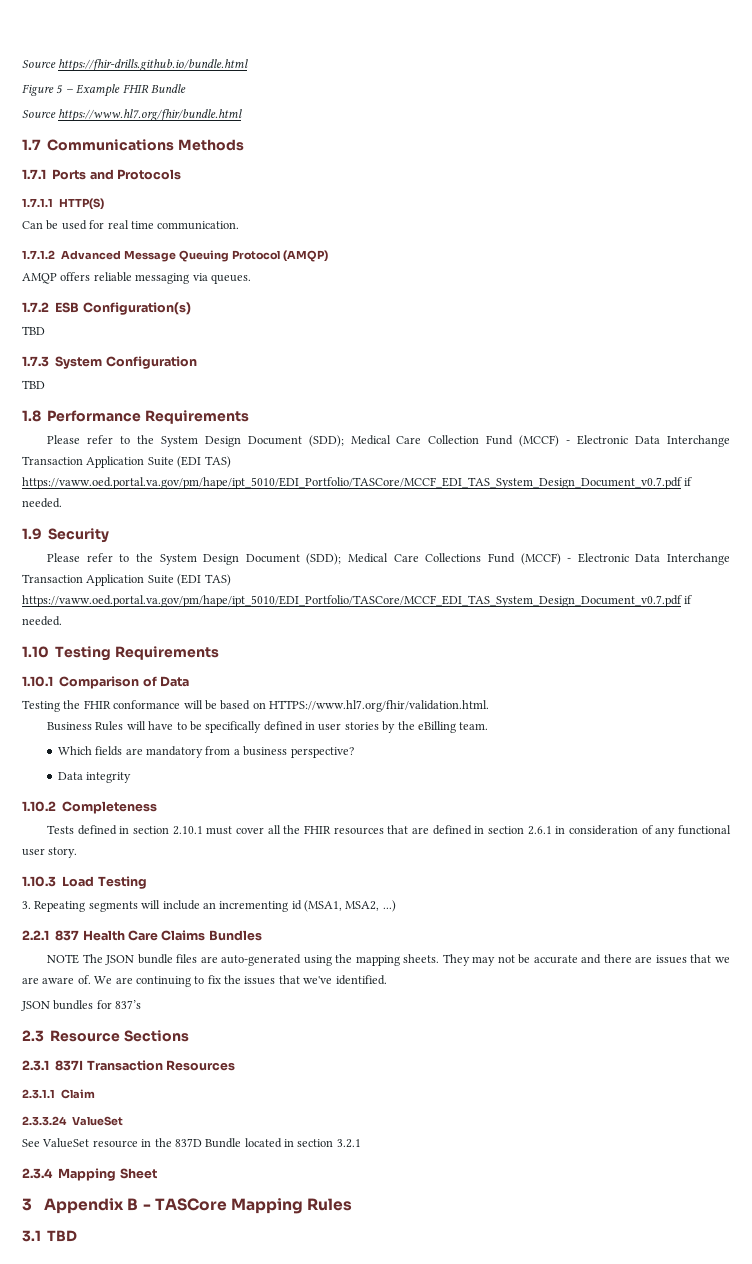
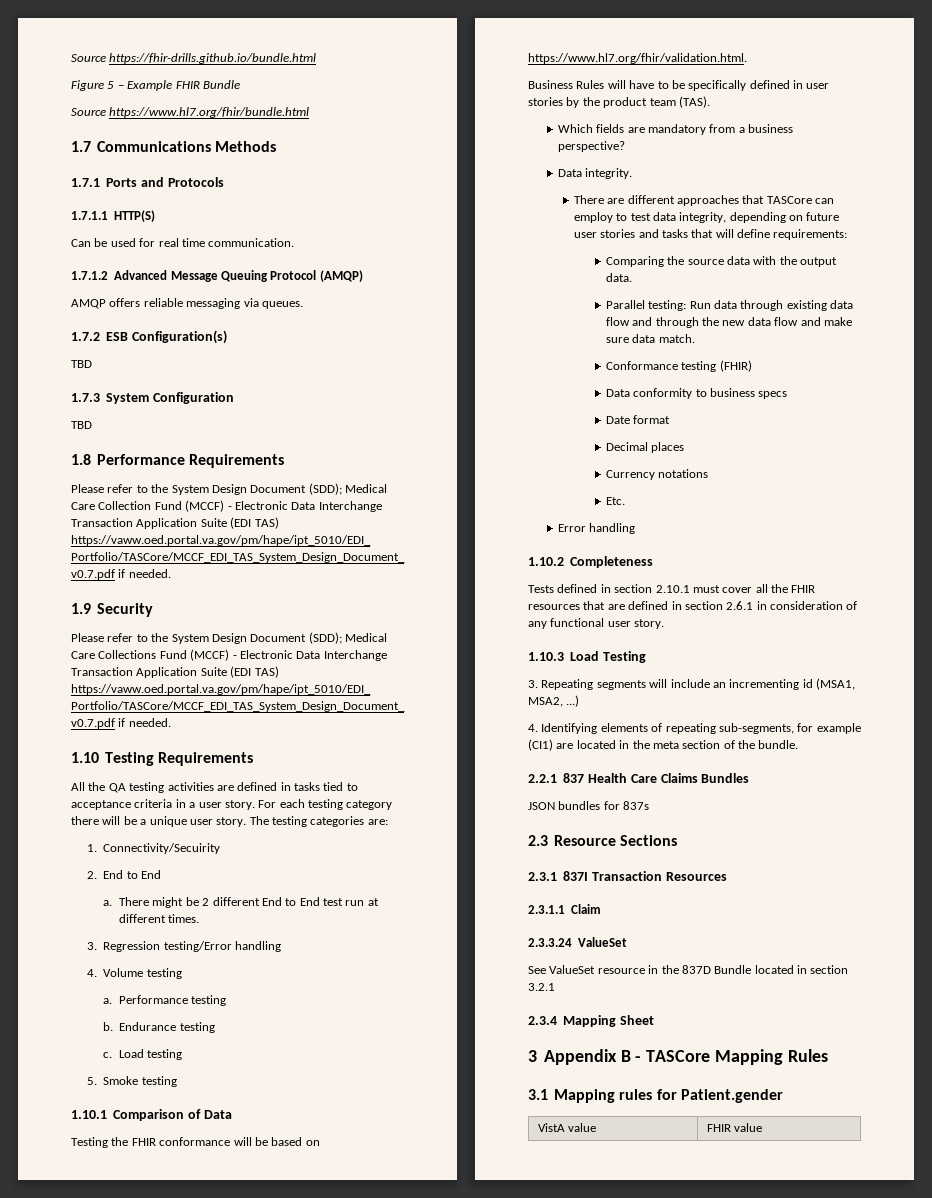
(220, 653) none -> [71,782,358,793] [71,799,393,810] [71,816,388,827] [87,843,221,854] [87,870,162,879] [103,897,379,908] [119,914,200,923] [87,941,282,952] [87,968,182,979] [103,995,227,1006] [103,1022,215,1033] [103,1049,183,1060] [87,1076,177,1087] // All the QA testing activities are defined in tasks tied to acceptance criteria in a user story. For each testing category there will be a unique user story. The testing categories are: // 1. Connectivity/Secuirity // 2. End to End // a. There might be 2 different End to End test run at different times. // 3. Regression testing/Error handling // 4. Volume testing // a. Performance testing // b. Endurance testing // c. Load testing // 5. Smoke testing
[269,700,489,712] HTTPS://www.hl7.org/fhir/validation.html. -> [528,53,747,64] https://www.hl7.org/fhir/validation.html.
[417,721,489,733] eBilling team. -> [603,96,710,108] product team (TAS).
[86,772,132,783] integrity -> [585,168,633,179] [573,195,835,206] [573,212,840,223] [573,229,848,240] [605,256,838,267] [605,273,632,282] [605,300,854,311] [605,317,852,328] [605,334,695,343] [605,360,752,372] [605,388,788,399] [605,415,671,424] [605,442,685,453] [605,469,709,480] [605,497,625,505] [557,523,636,534] integrity. // There are different approaches that TASCore can employ to test data integrity, depending on future user stories and tasks that will define requirements: // Comparing the source data with the output data. // Parallel testing: Run data through existing data flow and through the new data flow and make sure data match. // Conformance testing (FHIR) // Data conformity to business specs // Date format // Decimal places // Currency notations // Etc. // Error handling
(396, 906) none -> [528,723,861,734] [528,739,799,751] // 4. Identifying elements of repeating sub-segments, for example (CI1) are located in the meta section of the bundle.
[47,954,730,966] [22,975,387,987] // NOTE The JSON bundle files are auto-generated using the mapping sheets. They may not be accurate and there are issues that we are aware of. We are continuing to fix the issues that we've identified. -> (750, 778) none
[115,1000,142,1009] 837’s -> [623,801,650,810] 837s
[47,1230,78,1242] TBD -> [554,1089,783,1103] [537,1123,597,1132] [706,1123,763,1132] Mapping rules for Patient.gender // VistA value | FHIR value

